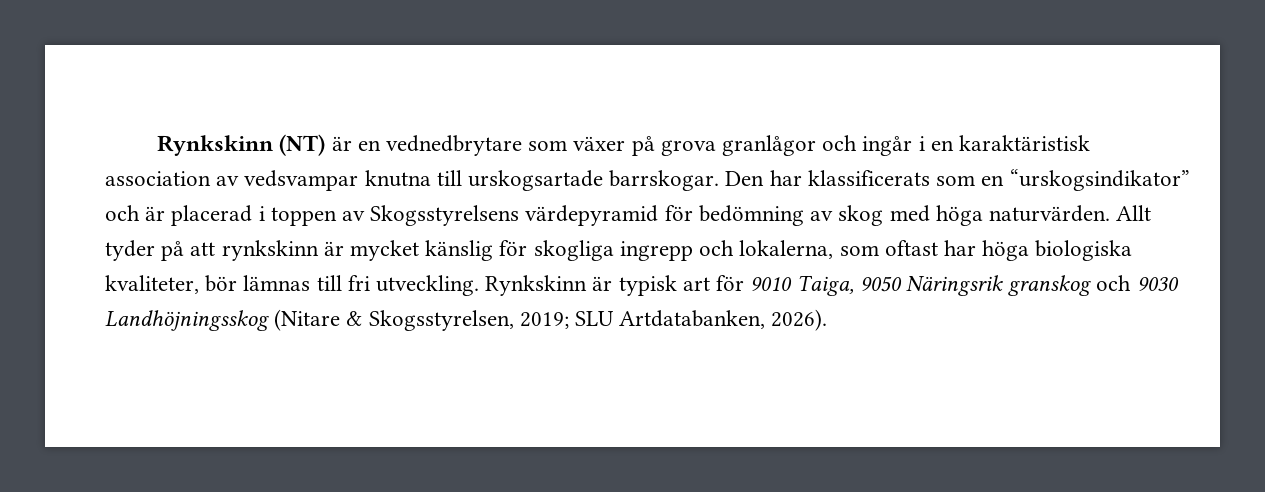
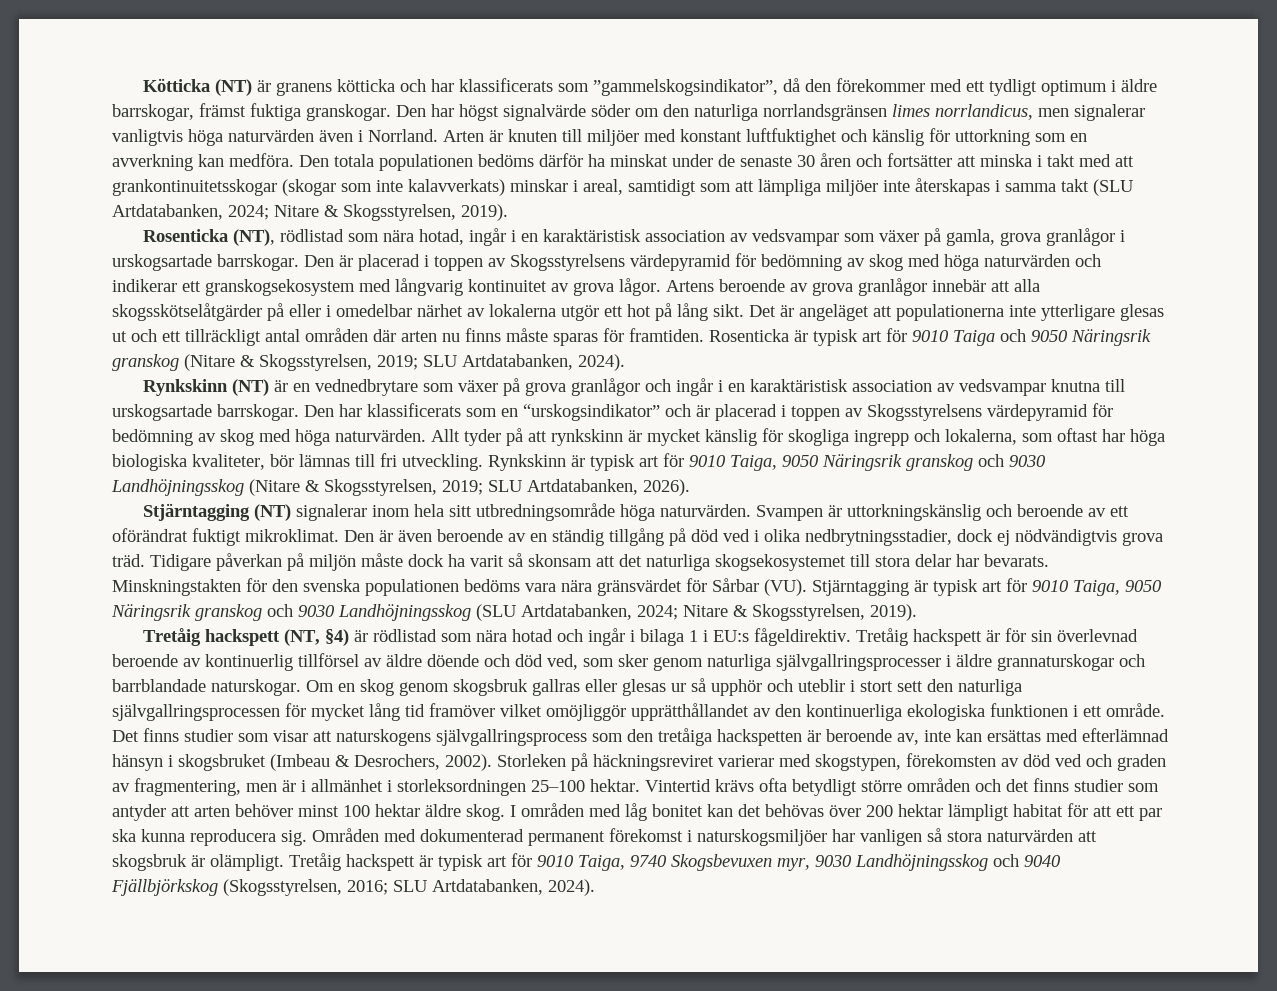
(157, 145) none -> [142,78,1157,96] [112,103,1145,121] [112,128,1087,146] [112,153,1134,171] [112,178,1133,196] [112,204,508,221] [142,228,1125,246] [112,253,1101,271] [112,278,1040,296] [112,303,1164,321] [112,328,1151,346] [112,354,625,371] Kötticka (NT) är granens kötticka och har klassificerats som ”gammelskogsindikator”, då den förekommer med ett tydligt optimum i äldre barrskogar, främst fuktiga granskogar. Den har högst signalvärde söder om den naturliga norrlandsgränsen limes norrlandicus, men signalerar vanligtvis höga naturvärden även i Norrland. Arten är knuten till miljöer med konstant luftfuktighet och känslig för uttorkning som en avverkning kan medföra. Den totala populationen bedöms därför ha minskat under de senaste 30 åren och fortsätter att minska i takt med att grankontinuitetsskogar (skogar som inte kalavverkats) minskar i areal, samtidigt som att lämpliga miljöer inte återskapas i samma takt (SLU Artdatabanken, 2024; Nitare & Skogsstyrelsen, 2019). // Rosenticka (NT), rödlistad som nära hotad, ingår i en karaktäristisk association av vedsvampar som växer på gamla, grova granlågor i urskogsartade barrskogar. Den är placerad i toppen av Skogsstyrelsens värdepyramid för bedömning av skog med höga naturvärden och indikerar ett granskogsekosystem med långvarig kontinuitet av grova lågor. Artens beroende av grova granlågor innebär att alla skogsskötselåtgärder på eller i omedelbar närhet av lokalerna utgör ett hot på lång sikt. Det är angeläget att populationerna inte ytterligare glesas ut och ett tillräckligt antal områden där arten nu finns måste sparas för framtiden. Rosenticka är typisk art för 9010 Taiga och 9050 Näringsrik granskog (Nitare & Skogsstyrelsen, 2019; SLU Artdatabanken, 2024). //
(828, 320) none -> [142,503,1129,521] [112,528,1163,546] [112,553,1049,571] [112,578,1162,596] [111,604,917,621] [142,628,1138,646] [112,653,1145,671] [112,678,1022,696] [112,703,1165,721] [112,728,1169,746] [112,753,1166,771] [112,778,1159,796] [112,803,1162,821] [112,828,1097,846] [112,853,1061,871] [111,879,595,896] // Stjärntagging (NT) signalerar inom hela sitt utbredningsområde höga naturvärden. Svampen är uttorkningskänslig och beroende av ett oförändrat fuktigt mikroklimat. Den är även beroende av en ständig tillgång på död ved i olika nedbrytningsstadier, dock ej nödvändigtvis grova träd. Tidigare påverkan på miljön måste dock ha varit så skonsam att det naturliga skogsekosystemet till stora delar har bevarats. Minskningstakten för den svenska populationen bedöms vara nära gränsvärdet för Sårbar (VU). Stjärntagging är typisk art för 9010 Taiga, 9050 Näringsrik granskog och 9030 Landhöjningsskog (SLU Artdatabanken, 2024; Nitare & Skogsstyrelsen, 2019). // Tretåig hackspett (NT, §4) är rödlistad som nära hotad och ingår i bilaga 1 i EU:s fågeldirektiv. Tretåig hackspett är för sin överlevnad beroende av kontinuerlig tillförsel av äldre döende och död ved, som sker genom naturliga självgallringsprocesser i äldre grannaturskogar och barrblandade naturskogar. Om en skog genom skogsbruk gallras eller glesas ur så upphör och uteblir i stort sett den naturliga självgallringsprocessen för mycket lång tid framöver vilket omöjliggör upprätthållandet av den kontinuerliga ekologiska funktionen i ett område. Det finns studier som visar att naturskogens självgallringsprocess som den tretåiga hackspetten är beroende av, inte kan ersättas med efterlämnad hänsyn i skogsbruket (Imbeau & Desrochers, 2002). Storleken på häckningsreviret varierar med skogstypen, förekomsten av död ved och graden av fragmentering, men är i allmänhet i storleksordningen 25–100 hektar. Vintertid krävs ofta betydligt större områden och det finns studier som antyder att arten behöver minst 100 hektar äldre skog. I områden med låg bonitet kan det behövas över 200 hektar lämpligt habitat för att ett par ska kunna reproducera sig. Områden med dokumenterad permanent förekomst i naturskogsmiljöer har vanligen så stora naturvärden att skogsbruk är olämpligt. Tretåig hackspett är typisk art för 9010 Taiga, 9740 Skogsbevuxen myr, 9030 Landhöjningsskog och 9040 Fjällbjörkskog (Skogsstyrelsen, 2016; SLU Artdatabanken, 2024).

